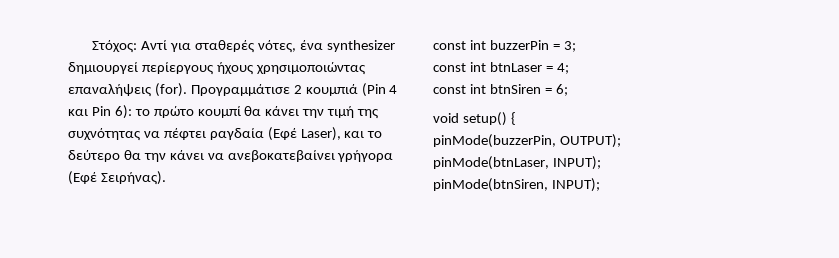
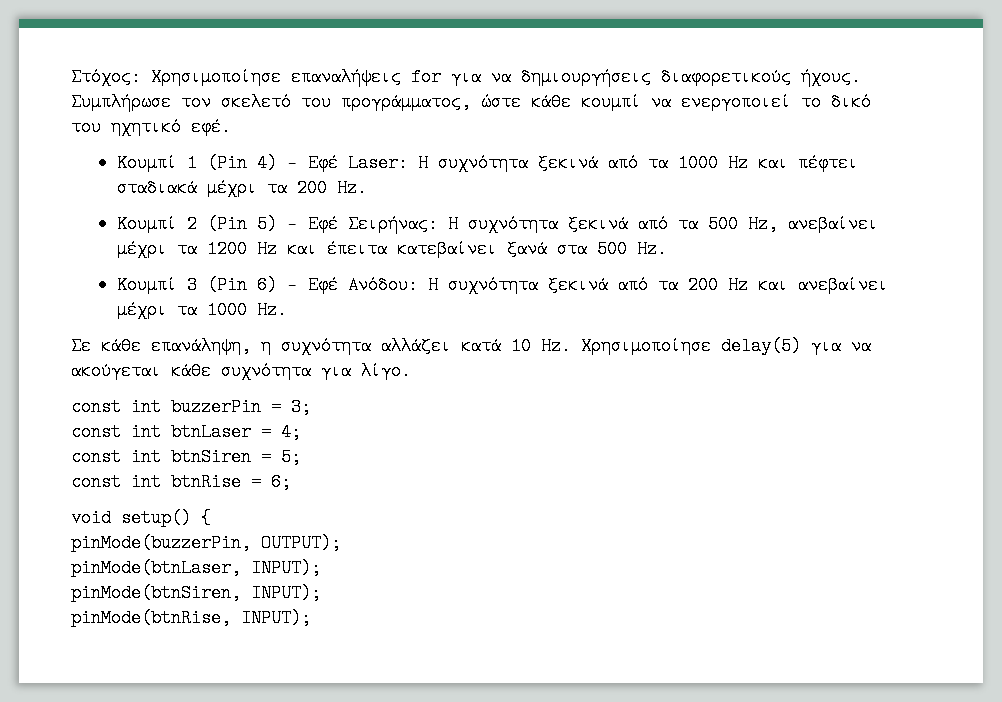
[141,40,395,53] [68,62,366,75] [68,83,398,97] [68,105,380,119] [68,127,383,141] [68,150,394,162] [68,171,166,185] Αντί για σταθερές νότες, ένα synthesizer δημιουργεί περίεργους ήχους χρησιμοποιώντας επαναλήψεις (for). Προγραμμάτισε 2 κουμπιά (Pin 4 και Pin 6): το πρώτο κουμπί θα κάνει την τιμή της συχνότητας να πέφτει ραγδαία (Εφέ Laser), και το δεύτερο θα την κάνει να ανεβοκατεβαίνει γρήγορα (Εφέ Σειρήνας). -> [151,66,861,87] [71,91,871,112] [71,116,231,136] [116,152,858,172] [116,177,367,197] [116,213,878,234] [116,238,667,258] [116,274,888,294] [116,299,287,319] [71,335,871,355] [71,360,411,380] Χρησιμοποίησε επαναλήψεις for για να δημιουργήσεις διαφορετικούς ήχους. Συμπλήρωσε τον σκελετό του προγράμματος, ώστε κάθε κουμπί να ενεργοποιεί το δικό του ηχητικό εφέ. // Κουμπί 1 (Pin 4) — Εφέ Laser: Η συχνότητα ξεκινά από τα 1000 Hz και πέφτει σταδιακά μέχρι τα 200 Hz. // Κουμπί 2 (Pin 5) — Εφέ Σειρήνας: Η συχνότητα ξεκινά από τα 500 Hz, ανεβαίνει μέχρι τα 1200 Hz και έπειτα κατεβαίνει ξανά στα 500 Hz. // Κουμπί 3 (Pin 6) — Εφέ Ανόδου: Η συχνότητα ξεκινά από τα 200 Hz και ανεβαίνει μέχρι τα 1000 Hz. // Σε κάθε επανάληψη, η συχνότητα αλλάζει κατά 10 Hz. Χρησιμοποίησε delay(5) για να ακούγεται κάθε συχνότητα για λίγο.
(552, 91) none -> [281,448,301,466] [71,473,261,491] 5; // const int btnRise =
(600, 185) none -> [71,609,311,627] // pinMode(btnRise, INPUT);

